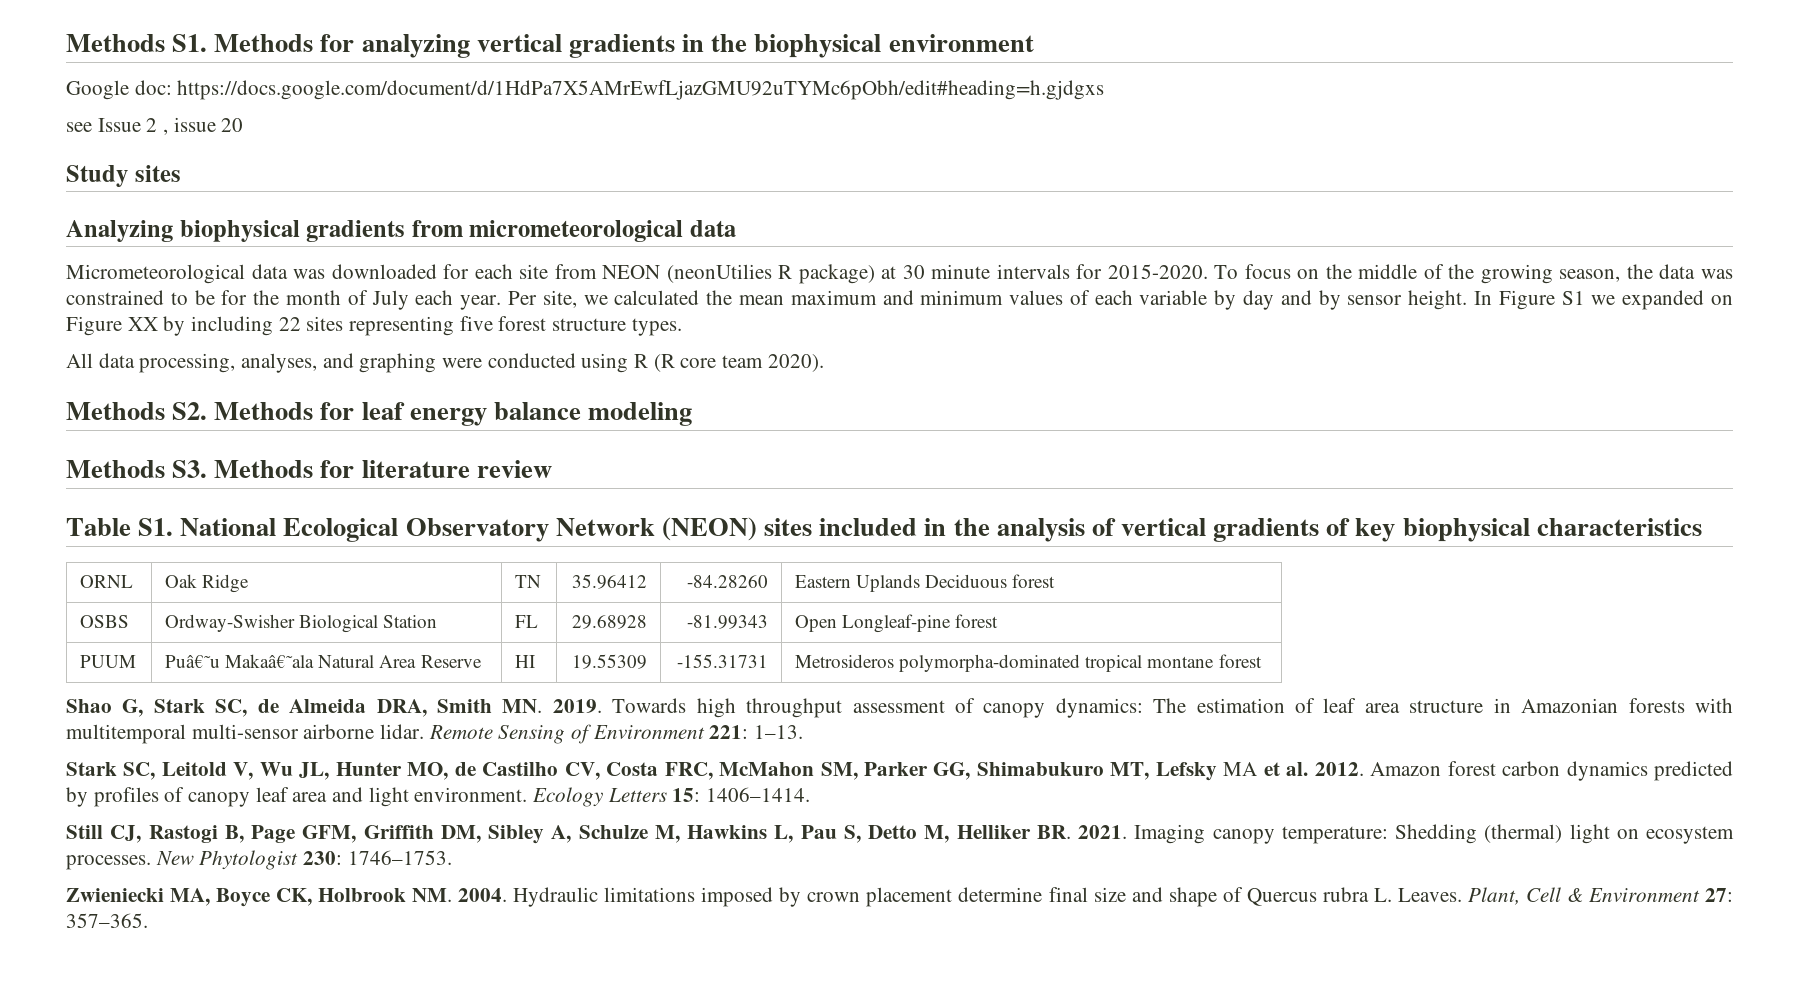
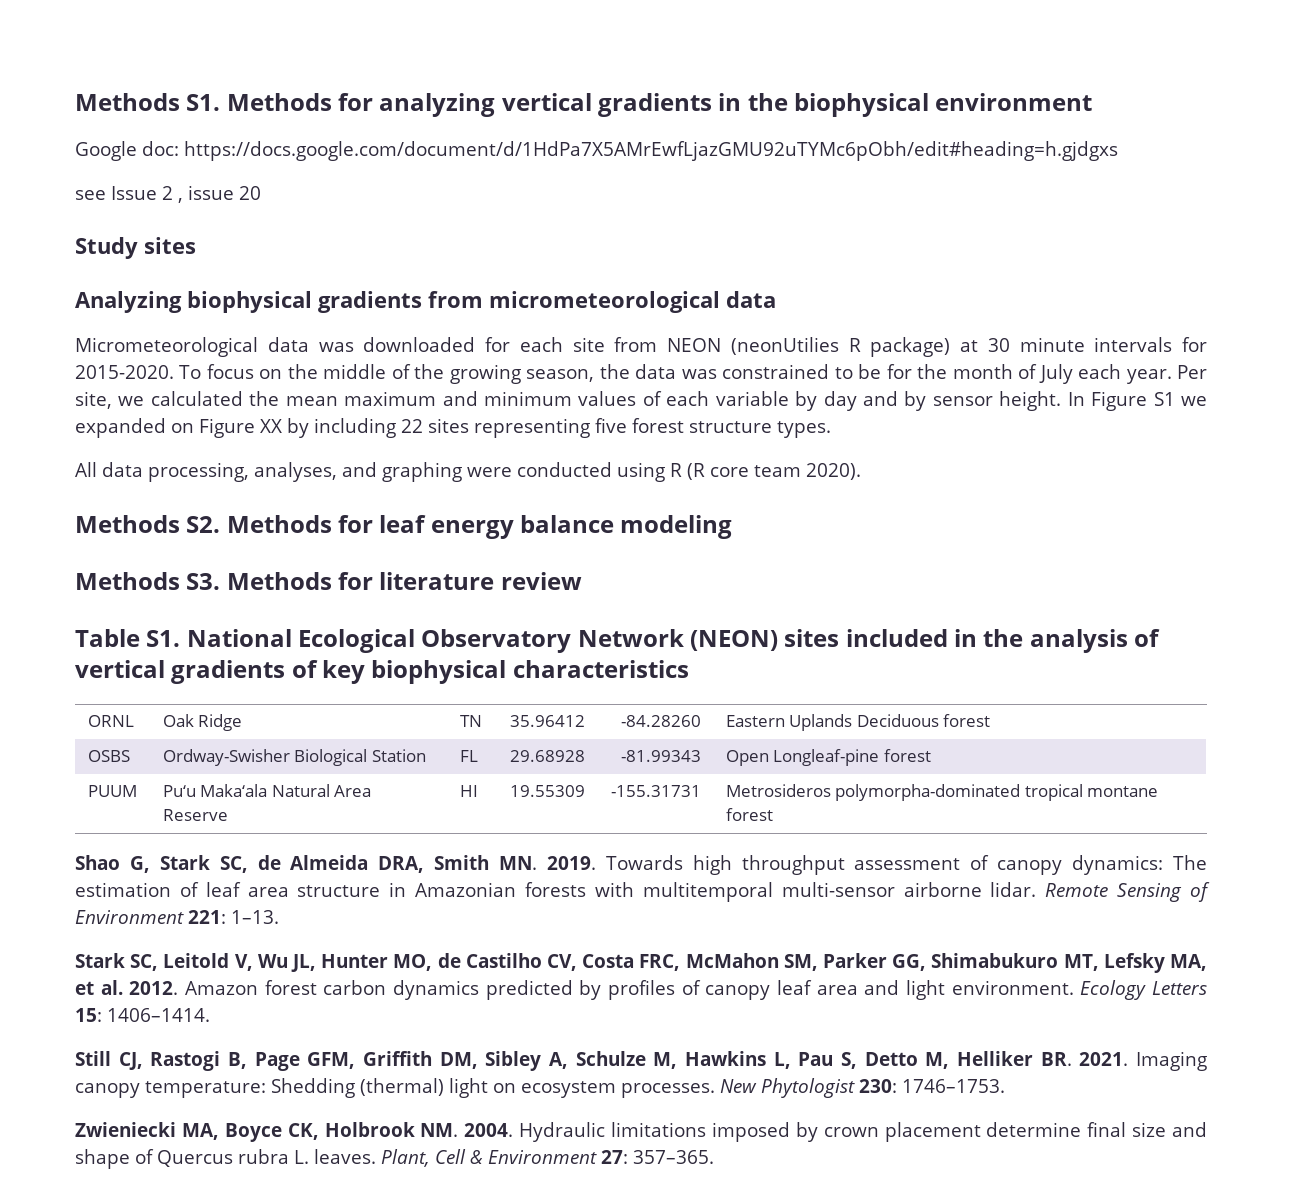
[165,654,315,668] Puâ€˜u Makaâ€˜ala -> [162,784,268,797] Pu‘u Maka‘ala
[1223,762,1258,776] MA -> [1170,954,1207,971] MA,
[1397,888,1462,902] Leaves. -> [314,1149,376,1164] leaves.

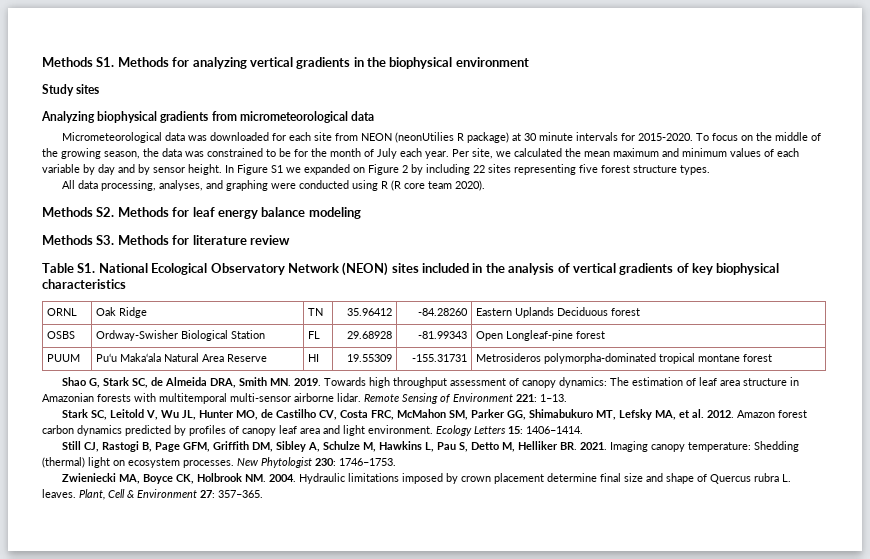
[75,141,1118,161] [75,185,261,203] // Google doc: https://docs.google.com/document/d/1HdPa7X5AMrEwfLjazGMU92uTYMc6pObh/edit#heading=h.gjdgxs // see Issue 2 , issue 20 -> (529, 62) none
[260,419,282,433] XX -> [402,165,408,173] 2

